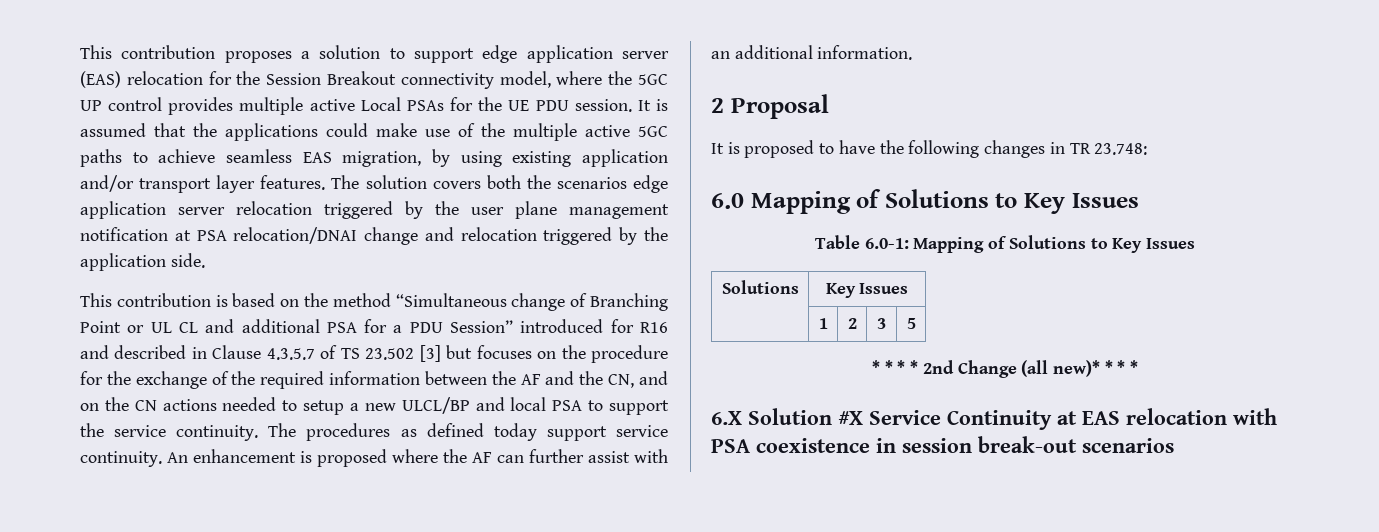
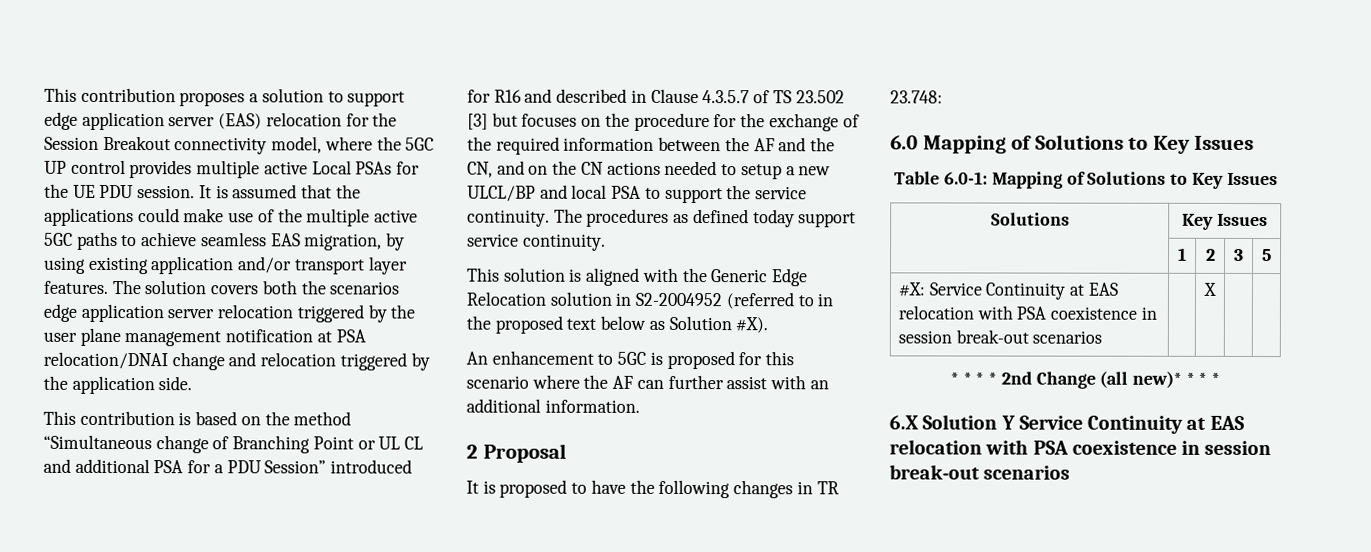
[167,449,387,467] An enhancement is proposed -> [466,267,809,287] [466,291,834,310] [466,315,769,334] [466,350,795,370] [466,375,529,389] // This solution is aligned with the Generic Edge Relocation solution in S2-2004952 (referred to in the proposed text below as Solution #X). // An enhancement to 5GC is proposed for this scenario
(916, 323) none -> [897,282,1118,300] [897,305,1157,320] [897,329,1103,344] [1203,282,1216,296] // #X: Service Continuity at EAS relocation with PSA coexistence in session break-out scenarios | | X | |
[838,411,863,425] #X -> [1000,415,1015,430] Y

